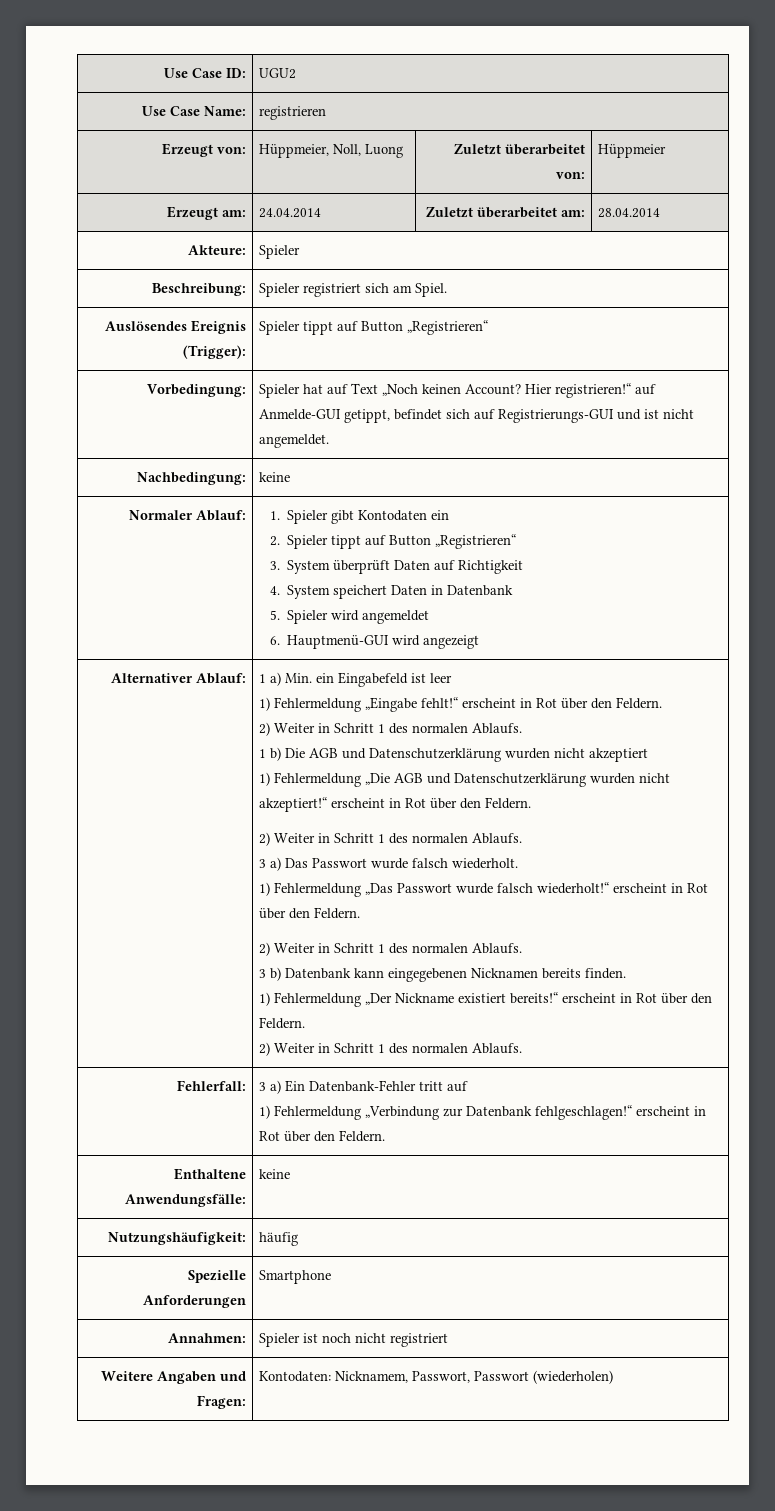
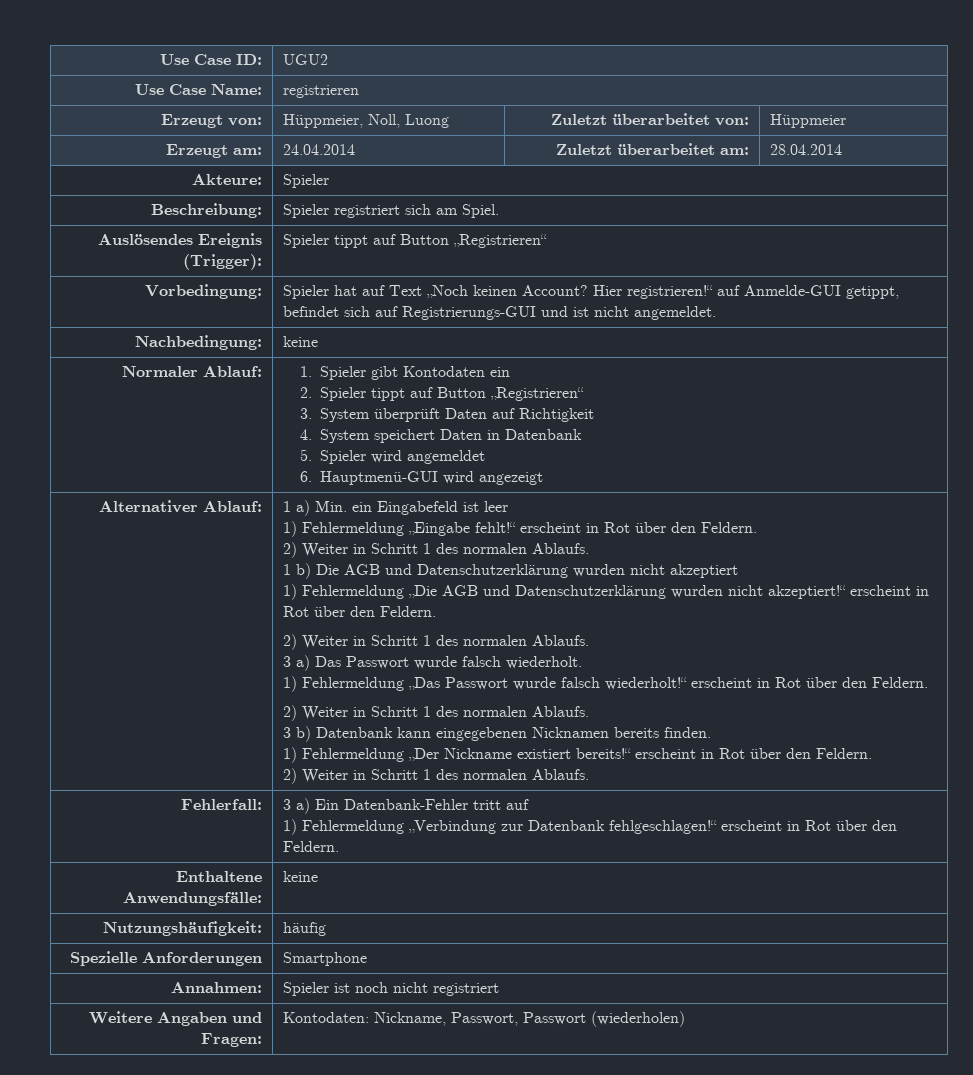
[335,1371,409,1383] Nicknamem, -> [373,1012,446,1026] Nickname,

